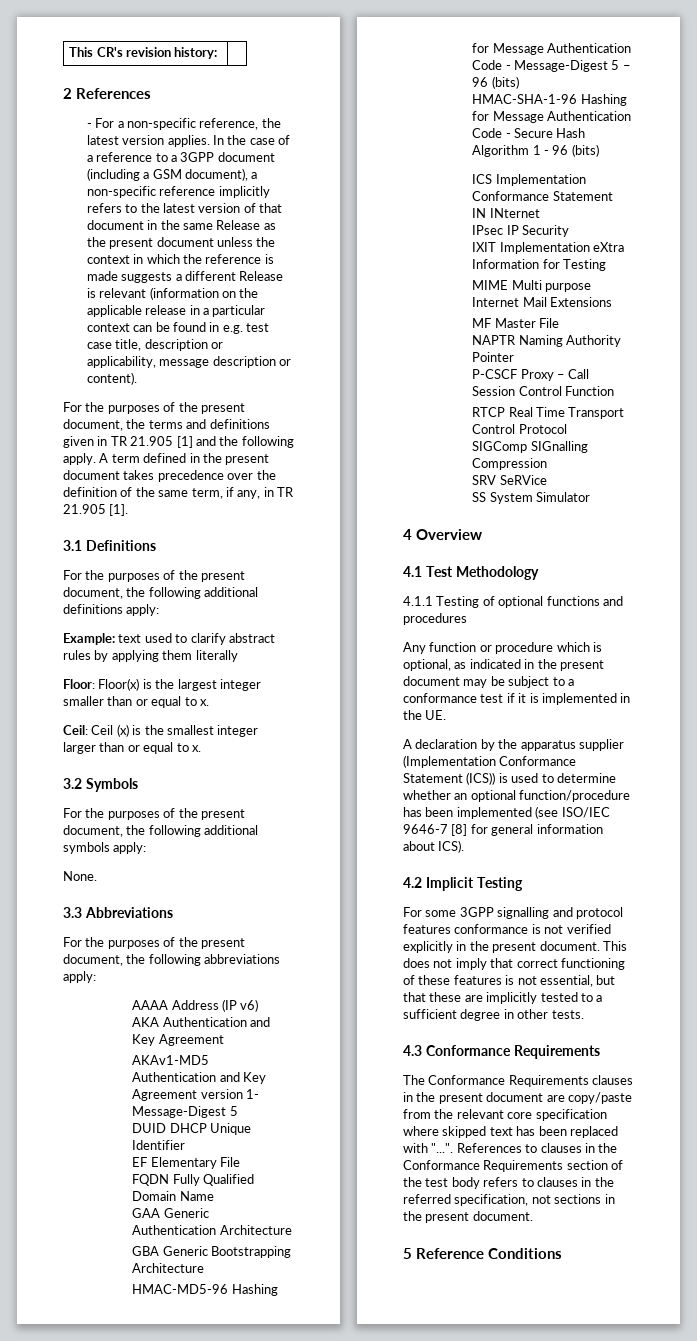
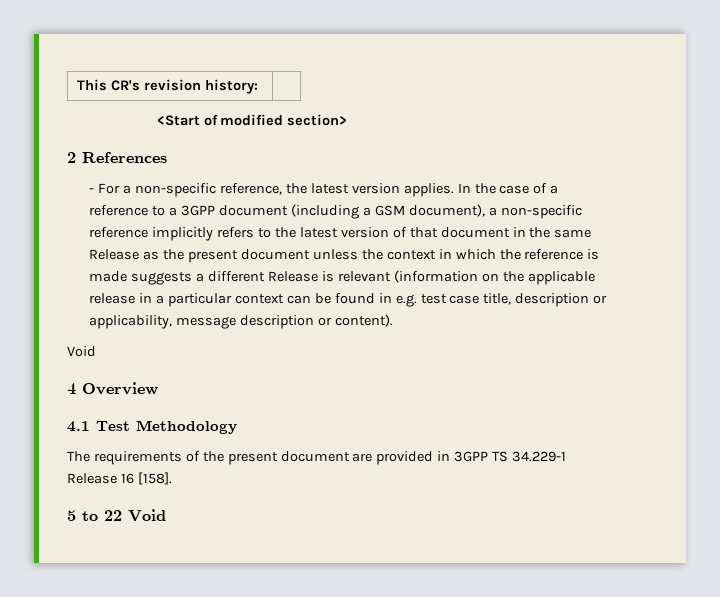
(218, 53) none -> [156,114,348,126] // <Start of modified section>
[63,402,245,414] [63,419,270,431] [63,436,294,448] [63,453,270,465] [63,470,276,482] [63,487,294,499] [63,504,129,516] [63,540,156,551] [63,570,245,582] [63,587,259,599] [63,604,160,616] [63,633,275,645] [63,650,238,662] [63,678,261,691] [63,696,209,708] [63,724,259,737] [63,742,201,754] [63,778,138,792] [63,808,245,820] [63,825,259,837] [63,842,147,854] [63,871,97,881] [63,907,173,918] [63,937,245,949] [63,954,281,966] [63,971,96,983] [132,999,259,1012] [132,1017,271,1027] [132,1034,224,1046] [132,1055,210,1065] [132,1072,267,1084] [132,1089,260,1101] [132,1106,238,1118] [132,1123,252,1135] [132,1140,186,1150] [132,1157,241,1169] [132,1174,255,1186] [132,1191,214,1201] [132,1208,209,1218] [132,1225,292,1235] [132,1246,292,1258] [132,1263,205,1273] [132,1284,278,1296] [472,43,632,55] [472,60,631,72] [472,76,519,89] [472,94,627,106] [472,111,632,123] [472,128,586,138] [472,144,599,157] [472,174,586,186] [472,191,613,201] [472,208,540,218] [472,225,570,237] [472,242,625,254] [472,259,607,271] [472,280,592,292] [472,297,613,307] [472,318,560,328] [472,335,622,347] [472,352,515,362] [472,369,590,381] [472,386,615,396] [472,407,625,419] [472,424,567,434] [472,441,588,453] [472,458,548,470] [472,475,547,485] [472,492,591,504] For the purposes of the present document, the terms and definitions given in TR 21.905 [1] and the following apply. A term defined in the present document takes precedence over the definition of the same term, if any, in TR 21.905 [1]. // 3.1 Definitions // For the purposes of the present document, the following additional definitions apply: // Example: text used to clarify abstract rules by applying them literally // Floor: Floor(x) is the largest integer smaller than or equal to x. // Ceil: Ceil (x) is the smallest integer larger than or equal to x. // 3.2 Symbols // For the purposes of the present document, the following additional symbols apply: // None. // 3.3 Abbreviations // For the purposes of the present document, the following abbreviations apply: // AAAA Address (IP v6) // AKA Authentication and Key Agreement // AKAv1-MD5 Authentication and Key Agreement version 1- Message-Digest 5 // DUID DHCP Unique Identifier // EF Elementary File // FQDN Fully Qualified Domain Name // GAA Generic Authentication Architecture // GBA Generic Bootstrapping Architecture // HMAC-MD5-96 Hashing for Message Authentication Code - Message-Digest 5 – 96 (bits) // HMAC-SHA-1-96 Hashing for Message Authentication Code - Secure Hash Algorithm 1 - 96 (bits) // ICS Implementation Conformance Statement // IN INternet // IPsec IP Security // IXIT Implementation eXtra Information for Testing // MIME Multi purpose Internet Mail Extensions // MF Master File // NAPTR Naming Authority Pointer // P-CSCF Proxy – Call Session Control Function // RTCP Real Time Transport Control Protocol // SIGComp SIGnalling Compression // SRV SeRVice // SS System Simulator -> [67,346,96,357] Void
[403,596,623,608] [403,613,467,625] [403,642,602,654] [403,659,604,671] [403,676,574,688] [403,693,631,705] [403,710,447,720] [403,739,624,751] [403,755,577,768] [403,772,616,785] [403,790,631,802] [403,806,610,819] [403,824,603,836] [403,840,465,853] [403,877,523,891] [403,907,623,919] [403,924,611,934] [403,941,627,953] [403,958,625,970] [403,975,616,987] [403,992,603,1004] [403,1009,584,1021] [403,1045,600,1059] [403,1075,634,1087] [403,1092,632,1104] [403,1109,607,1121] [403,1126,618,1138] [403,1143,618,1153] [403,1160,624,1172] [403,1177,614,1189] [403,1194,615,1206] [403,1211,533,1223] [403,1248,562,1259] 4.1.1 Testing of optional functions and procedures // Any function or procedure which is optional, as indicated in the present document may be subject to a conformance test if it is implemented in the UE. // A declaration by the apparatus supplier (Implementation Conformance Statement (ICS)) is used to determine whether an optional function/procedure has been implemented (see ISO/IEC 9646-7 [8] for general information about ICS). // 4.2 Implicit Testing // For some 3GPP signalling and protocol features conformance is not verified explicitly in the present document. This does not imply that correct functioning of these features is not essential, but that these are implicitly tested to a sufficient degree in other tests. // 4.3 Conformance Requirements // The Conformance Requirements clauses in the present document are copy/paste from the relevant core specification where skipped text has been replaced with "...". References to clauses in the Conformance Requirements section of the test body refers to clauses in the referred specification, not sections in the present document. // 5 Reference Conditions -> [67,451,567,465] [67,472,172,485] [67,509,166,522] The requirements of the present document are provided in 3GPP TS 34.229-1 Release 16 [158]. // 5 to 22 Void

